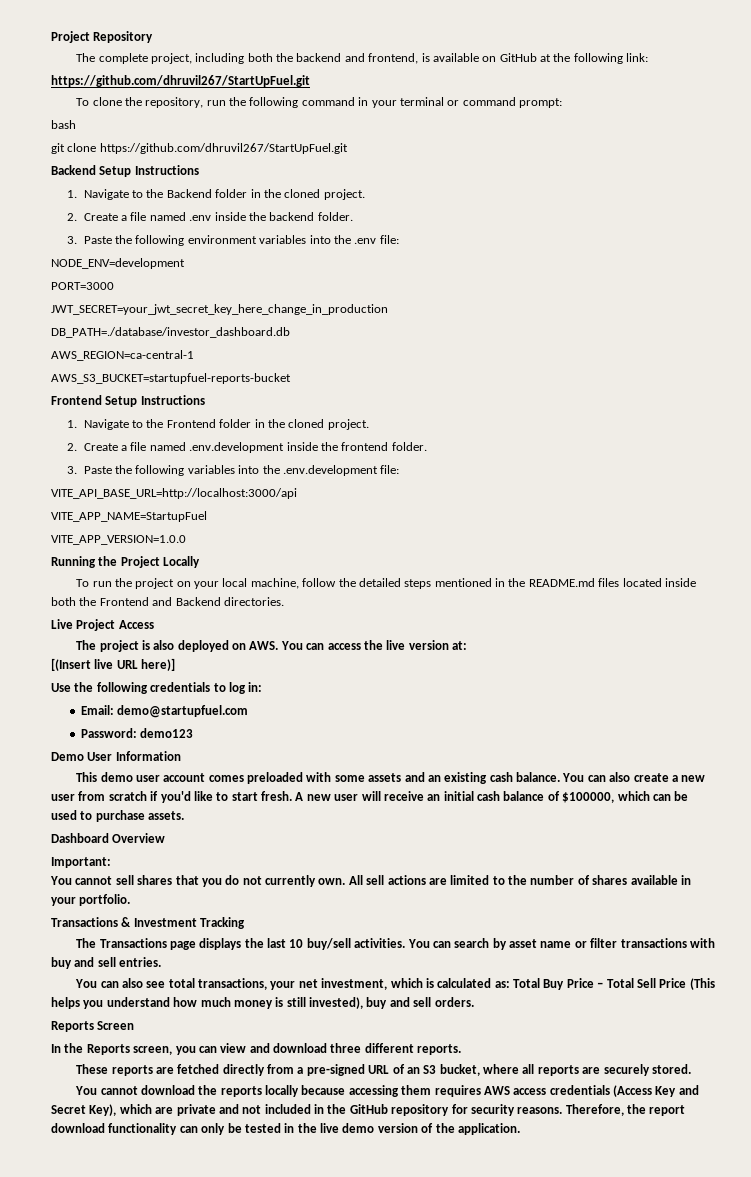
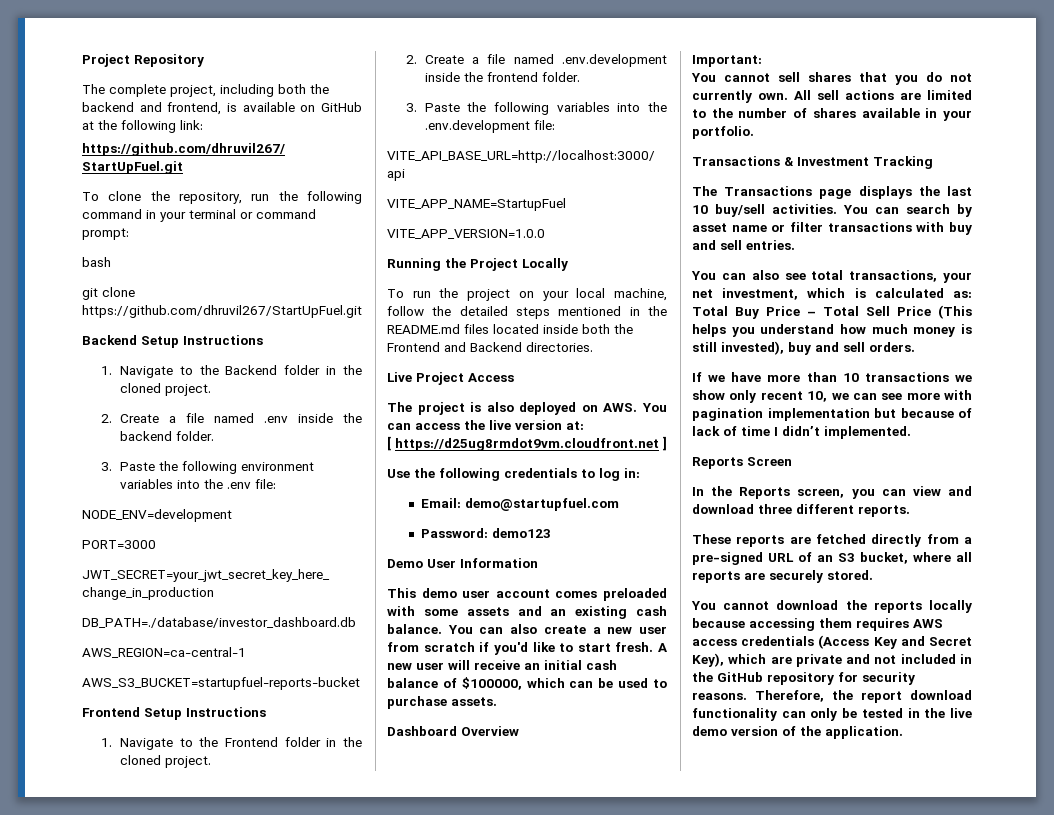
[51,658,176,671] [(Insert live URL here)] -> [387,436,667,451] [ https://d25ug8rmdot9vm.cloudfront.net ]
(474, 1002) none -> [692,372,972,382] [692,390,972,403] [692,408,972,421] [692,426,911,439] // If we have more than 10 transactions we show only recent 10, we can see more with pagination implementation but because of lack of time I didn’t implemented.

